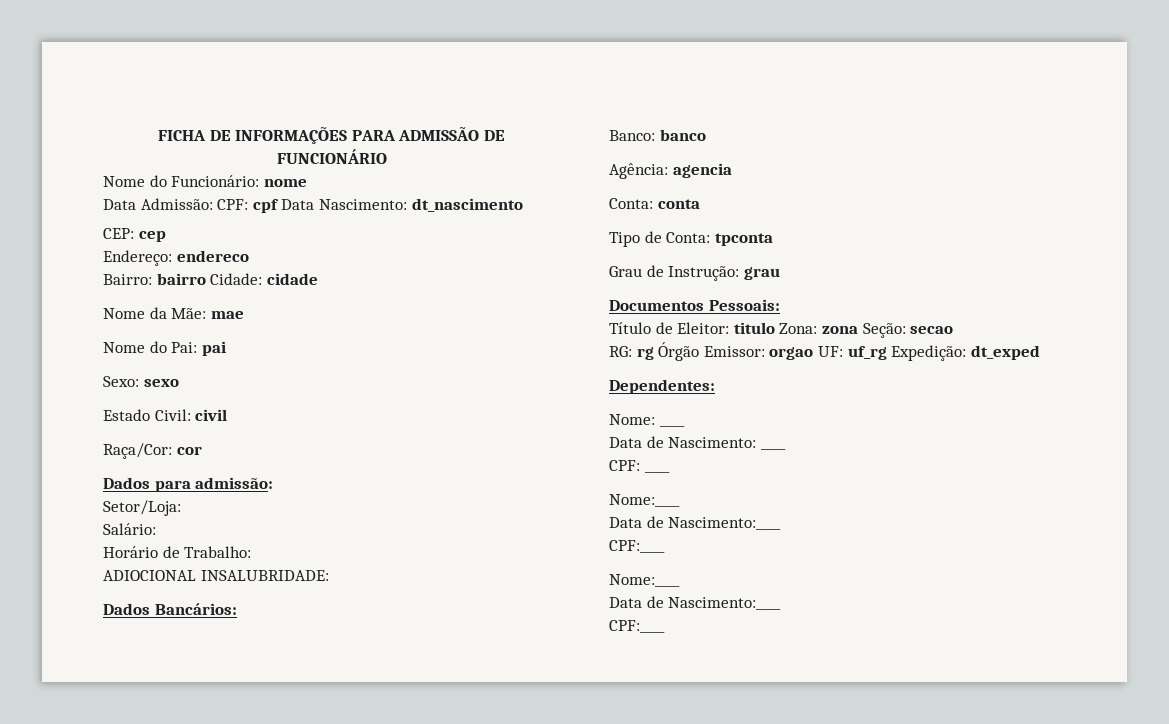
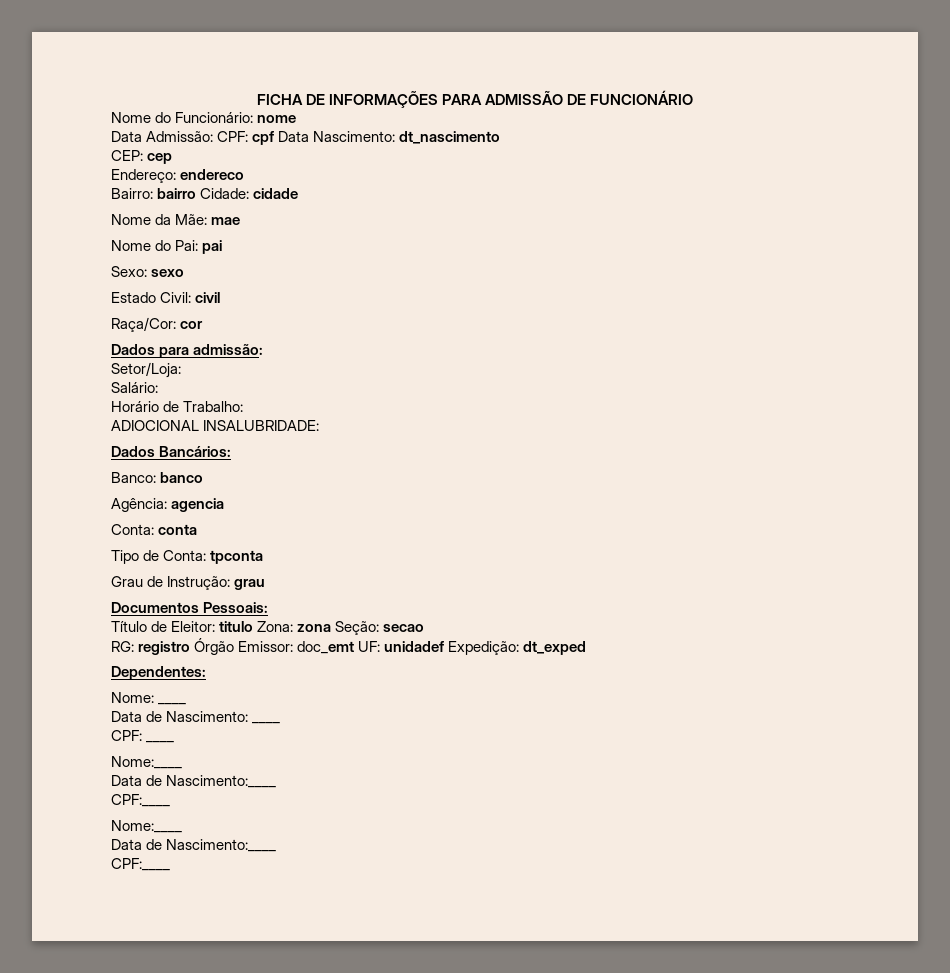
[636,347,654,360] rg -> [138,641,191,655] registro
[769,346,887,360] orgao UF: uf_rg -> [297,641,445,654] doc_emt UF: unidadef

